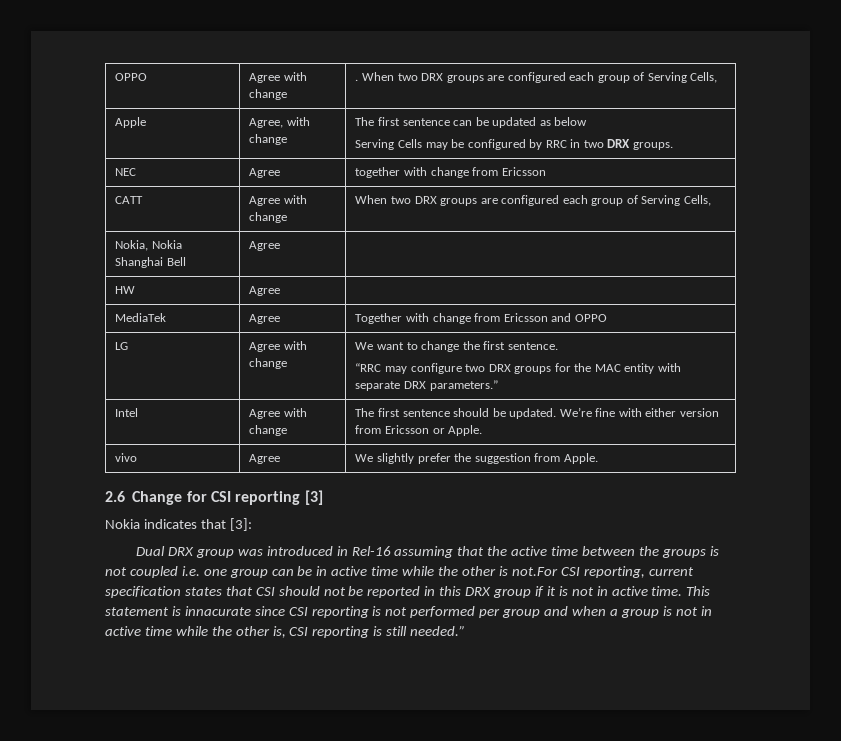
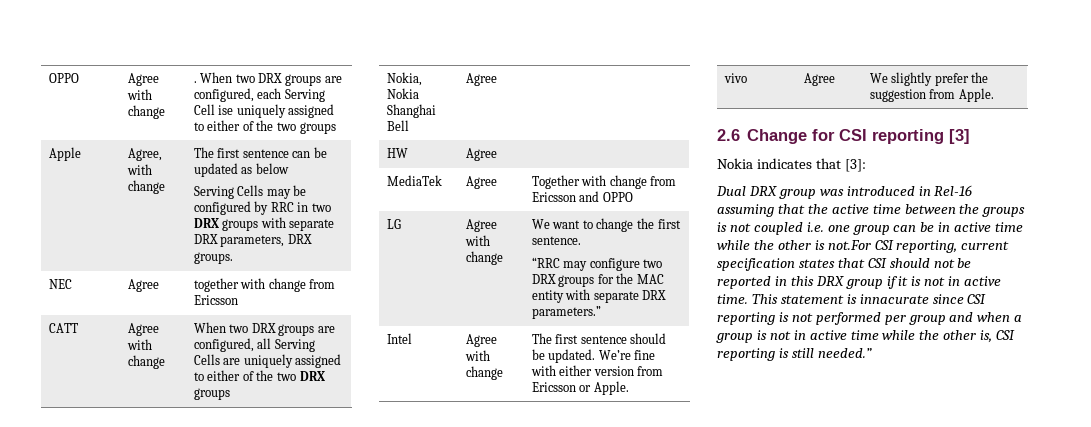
[507,72,718,83] configured each group of Serving Cells, -> [193,88,325,102] [193,104,335,118] [193,120,336,134] configured, each Serving Cell ise uniquely assigned to either of the two groups
(631, 143) none -> [222,217,335,231] [193,234,312,247] groups with separate DRX parameters, DRX
[501,195,711,206] configured each group of Serving Cells, -> [193,338,315,352] [193,354,342,368] [193,370,325,381] [193,388,230,400] configured, all Serving Cells are uniquely assigned to either of the two DRX groups

